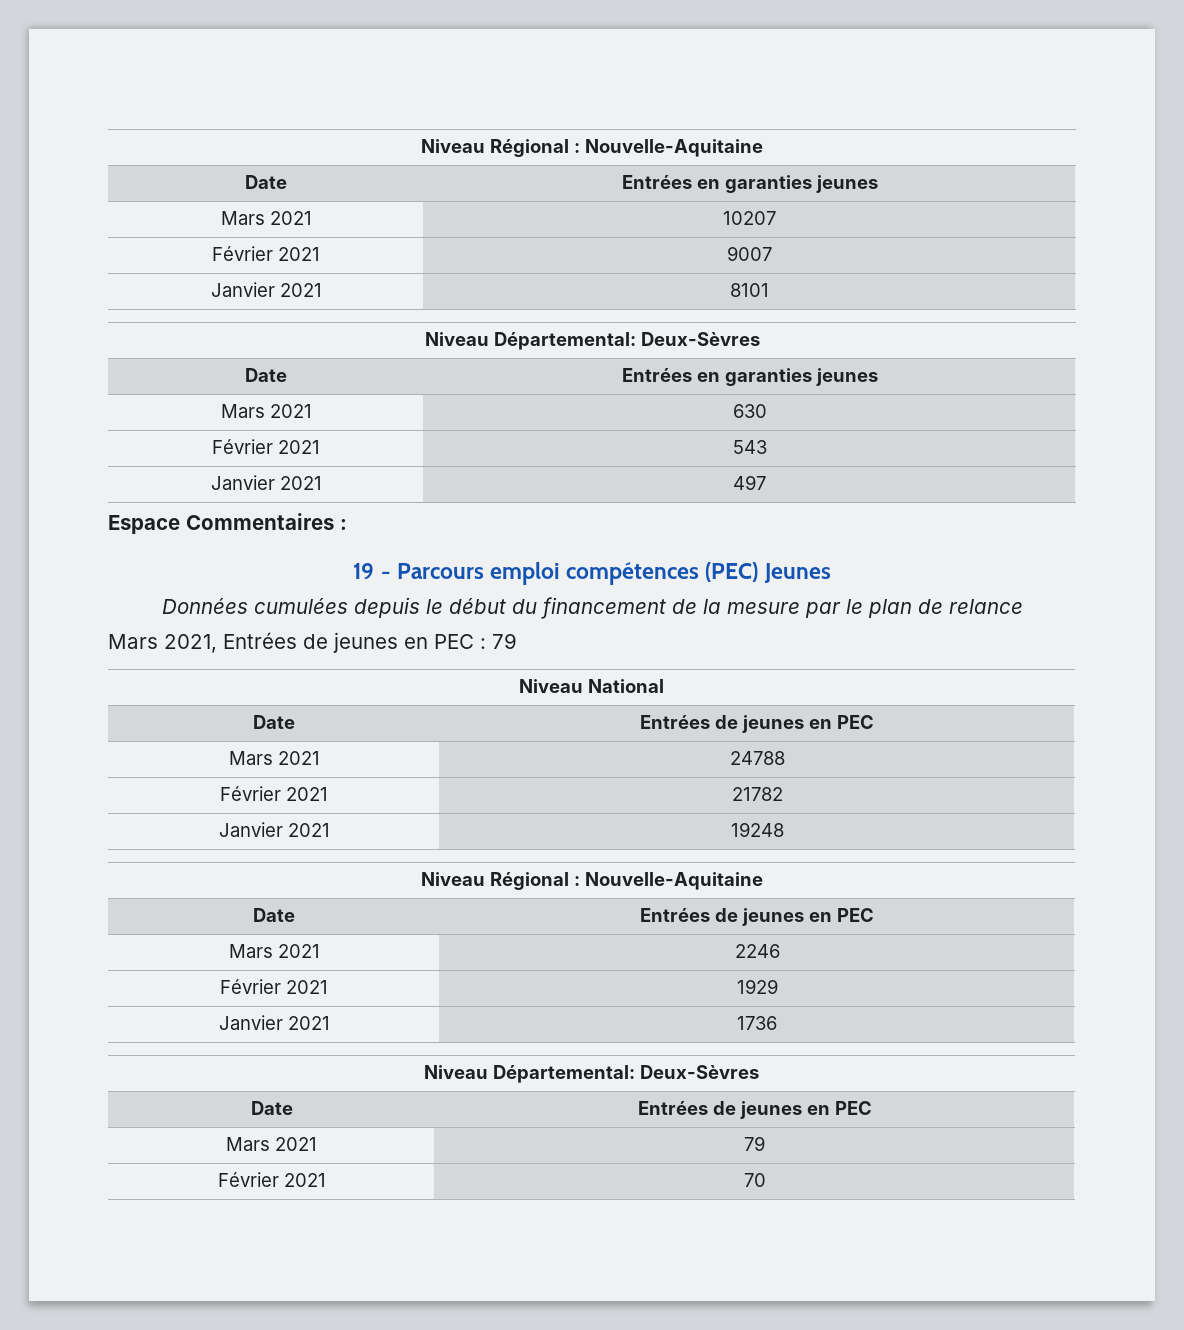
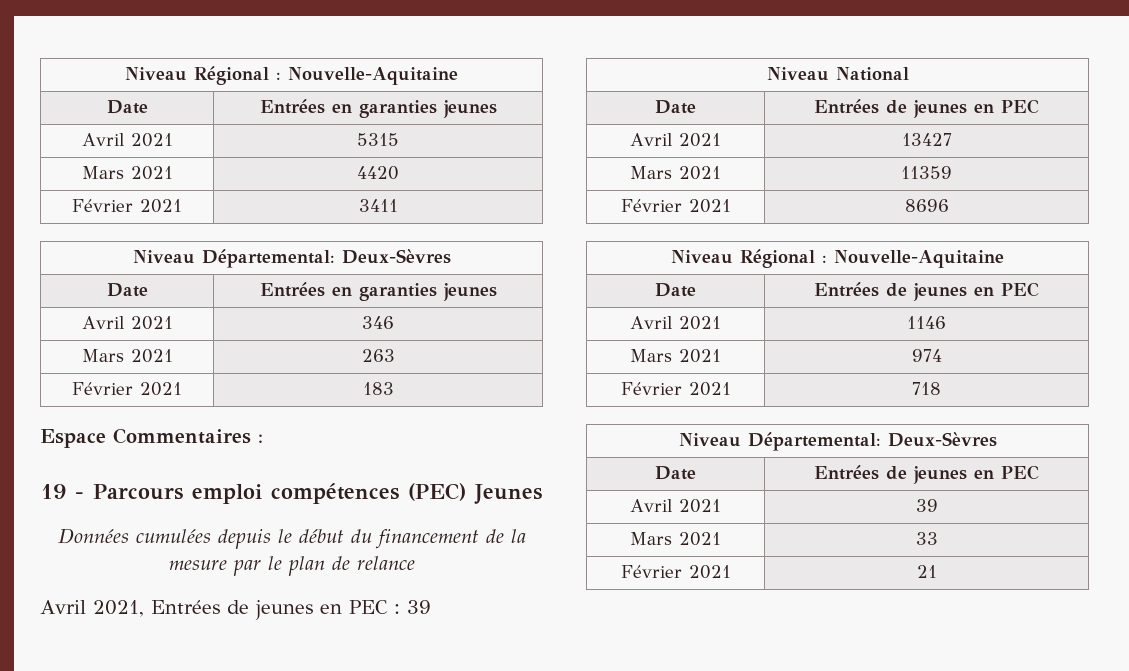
[220,211,312,225] [723,211,776,225] [212,246,320,261] [727,246,772,261] [210,282,322,297] [730,283,769,297] // Mars 2021 | 10207 // Février 2021 | 9007 // Janvier 2021 | 8101 -> [81,133,173,147] [357,133,399,146] [81,166,173,180] [357,166,399,180] [72,199,182,213] [358,199,398,212] // Avril 2021 | 5315 // Mars 2021 | 4420 // Février 2021 | 3411
[220,404,312,418] [732,404,767,418] [212,439,320,454] [732,440,767,454] [210,475,322,490] [733,475,766,490] // Mars 2021 | 630 // Février 2021 | 543 // Janvier 2021 | 497 -> [81,316,173,330] [362,316,394,329] [81,349,173,363] [361,349,395,362] [72,382,182,396] [362,382,394,395] // Avril 2021 | 346 // Mars 2021 | 263 // Février 2021 | 183
[108,634,158,649] Mars -> [40,600,86,614] Avril
[492,633,517,649] 79 -> [406,600,431,614] 39
[228,751,320,765] [729,751,785,765] [220,786,328,801] [731,787,783,801] [218,822,330,837] [730,822,784,837] // Mars 2021 | 24788 // Février 2021 | 21782 // Janvier 2021 | 19248 -> [630,133,721,147] [901,133,952,146] [630,166,721,180] [901,166,952,179] [620,199,731,213] [904,199,949,212] // Avril 2021 | 13427 // Mars 2021 | 11359 // Février 2021 | 8696
[228,944,320,958] [734,944,780,958] [220,979,328,994] [736,979,778,994] [218,1015,330,1030] [737,1016,777,1030] // Mars 2021 | 2246 // Février 2021 | 1929 // Janvier 2021 | 1736 -> [630,316,721,330] [907,316,946,329] [630,349,721,363] [911,349,942,362] [620,382,731,396] [912,382,941,395] // Avril 2021 | 1146 // Mars 2021 | 974 // Février 2021 | 718
[226,1137,317,1151] [744,1136,765,1151] [217,1172,326,1187] [743,1173,766,1187] // Mars 2021 | 79 // Février 2021 | 70 -> [630,499,721,513] [915,499,938,512] [630,532,721,546] [915,532,938,545] [620,565,731,579] [916,565,937,578] // Avril 2021 | 39 // Mars 2021 | 33 // Février 2021 | 21

